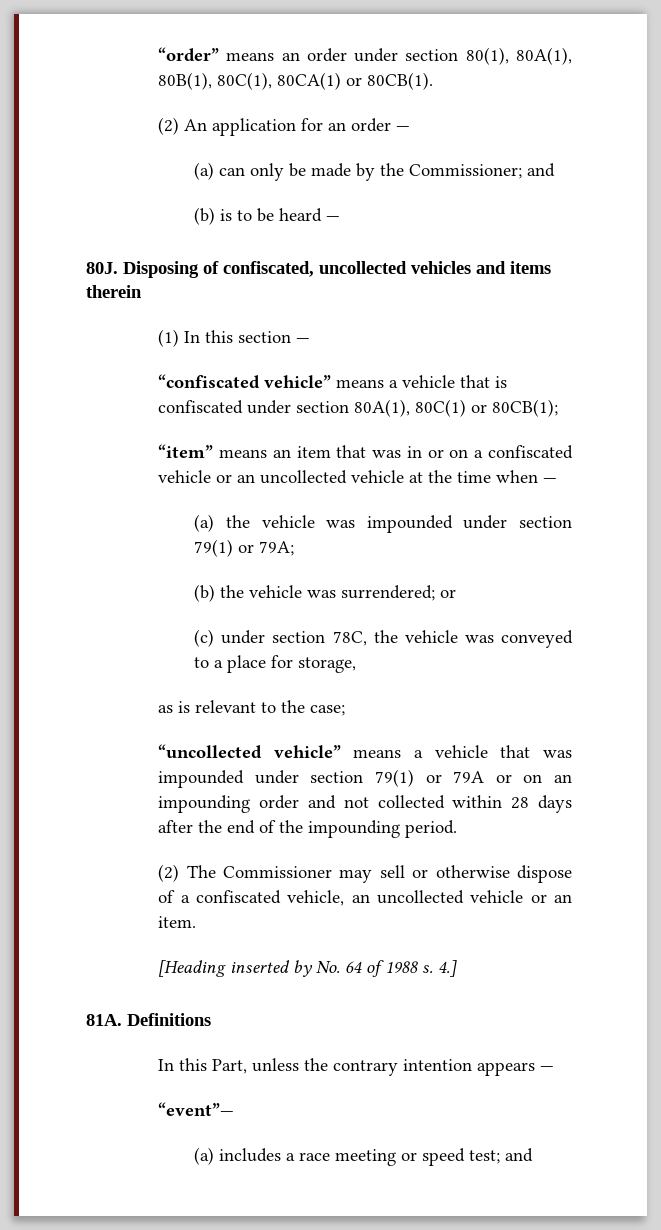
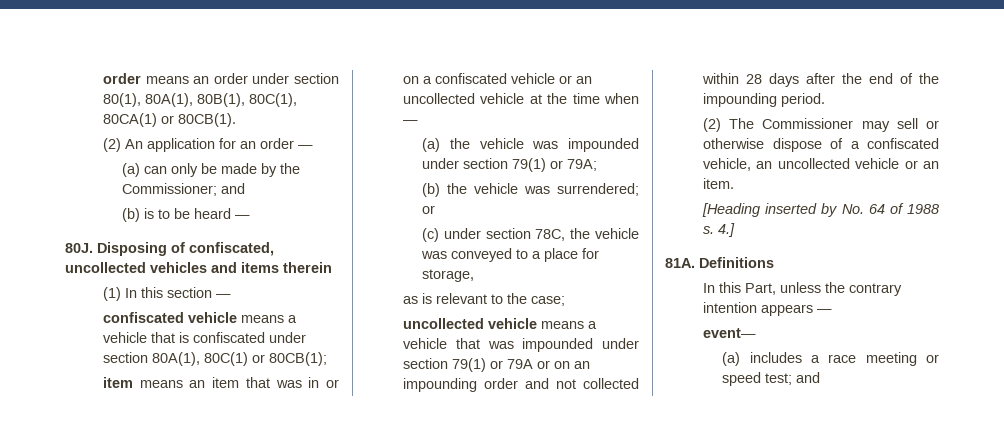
[158,47,220,62] “order” -> [103,73,142,84] order
[158,374,332,389] “confiscated vehicle” -> [103,312,238,323] confiscated vehicle
[158,444,214,458] “item” -> [103,377,134,388] item
[158,744,341,759] “uncollected vehicle” -> [403,318,538,329] uncollected vehicle
[158,1102,235,1116] “event”— -> [703,328,757,338] event—

